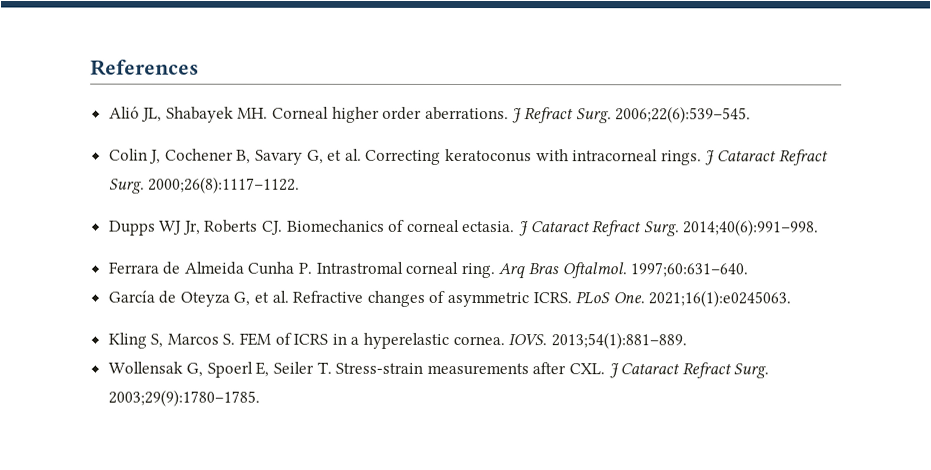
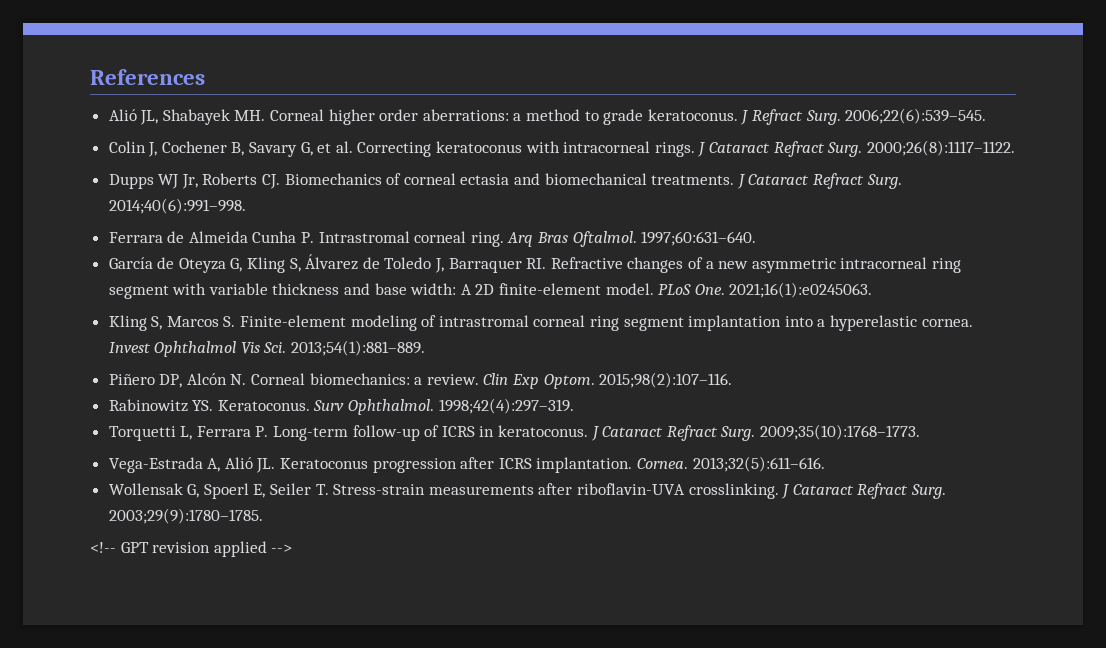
[424,106,509,121] aberrations. -> [422,109,738,125] aberrations: a method to grade keratoconus.
[462,220,516,233] ectasia. -> [460,173,735,185] ectasia and biomechanical treatments.
[254,290,572,308] et al. Refractive changes of asymmetric ICRS. -> [247,254,961,273] [108,283,654,299] Kling S, Álvarez de Toledo J, Barraquer RI. Refractive changes of a new asymmetric intracorneal ring segment with variable thickness and base width: A 2D finite-element model.
[239,332,687,350] FEM of ICRS in a hyperelastic cornea. IOVS. 2013;54(1):881–889. -> [240,315,973,331] [108,340,426,357] [108,372,733,389] [108,398,574,415] [108,424,920,441] [108,456,825,473] Finite-element modeling of intrastromal corneal ring segment implantation into a hyperelastic cornea. Invest Ophthalmol Vis Sci. 2013;54(1):881–889. // Piñero DP, Alcón N. Corneal biomechanics: a review. Clin Exp Optom. 2015;98(2):107–116. // Rabinowitz YS. Keratoconus. Surv Ophthalmol. 1998;42(4):297–319. // Torquetti L, Ferrara P. Long-term follow-up of ICRS in keratoconus. J Cataract Refract Surg. 2009;35(10):1768–1773. // Vega-Estrada A, Alió JL. Keratoconus progression after ICRS implantation. Cornea. 2013;32(5):611–616.
[569,363,606,375] CXL. -> [577,483,779,499] riboflavin-UVA crosslinking.
(260, 398) none -> [90,541,293,557] // <!-- GPT revision applied -->

